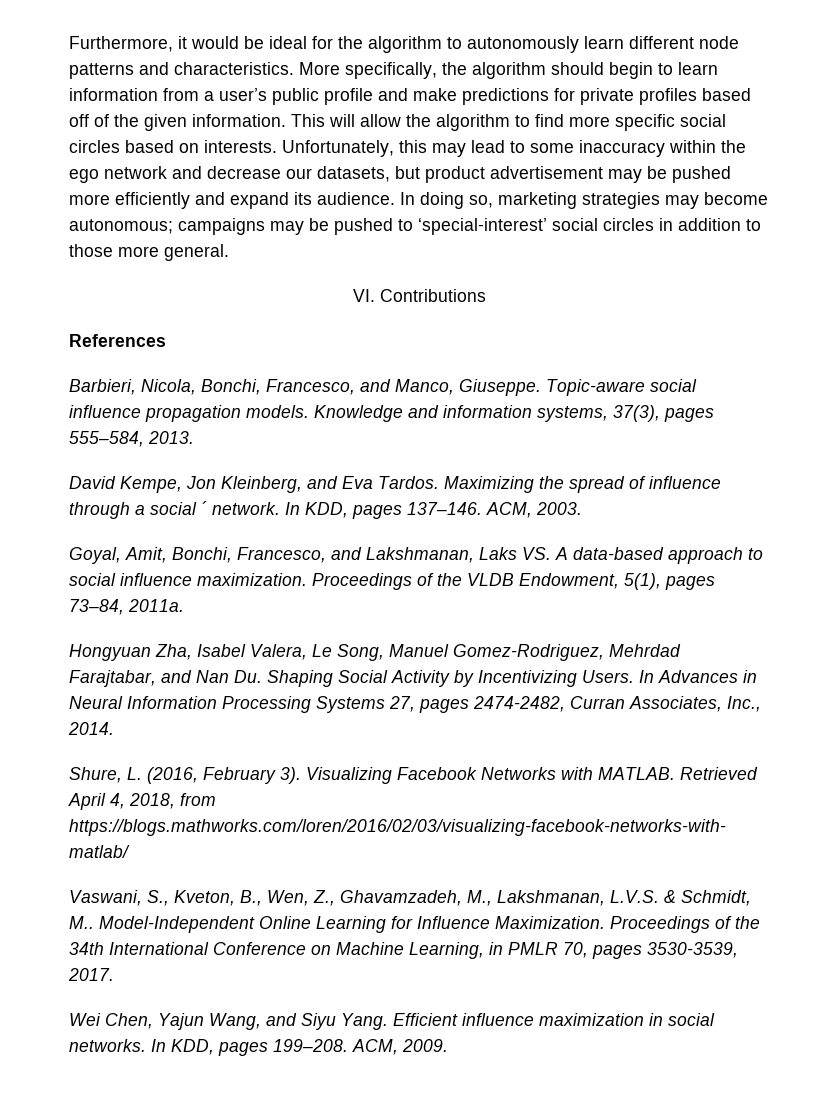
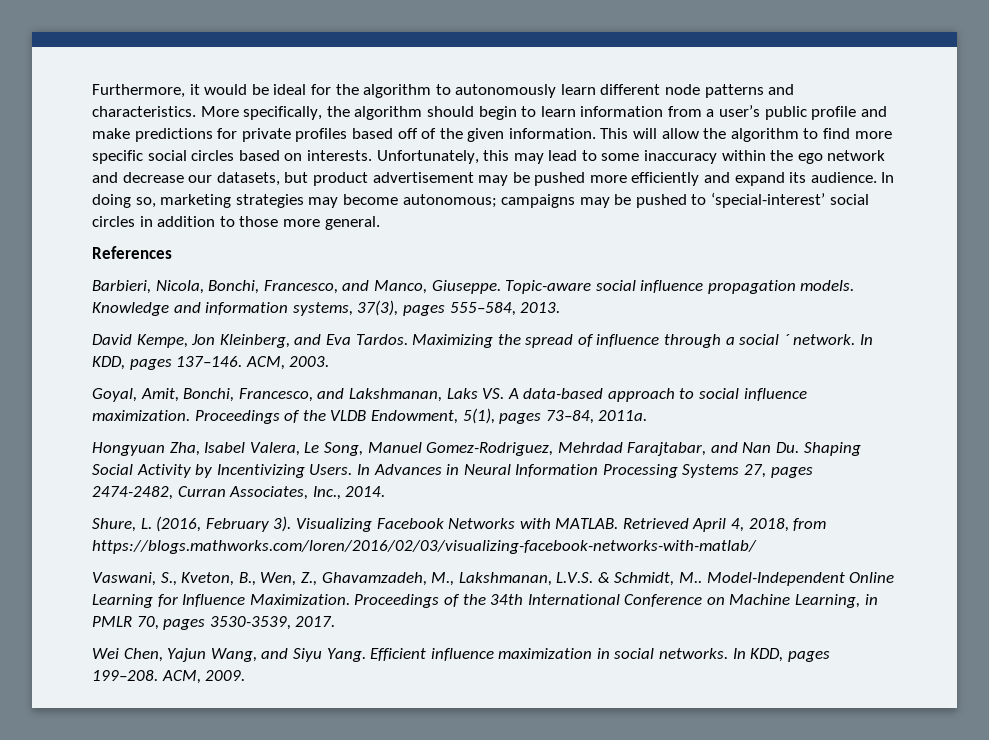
[353,289,486,302] // VI. Contributions -> (380, 223) none

